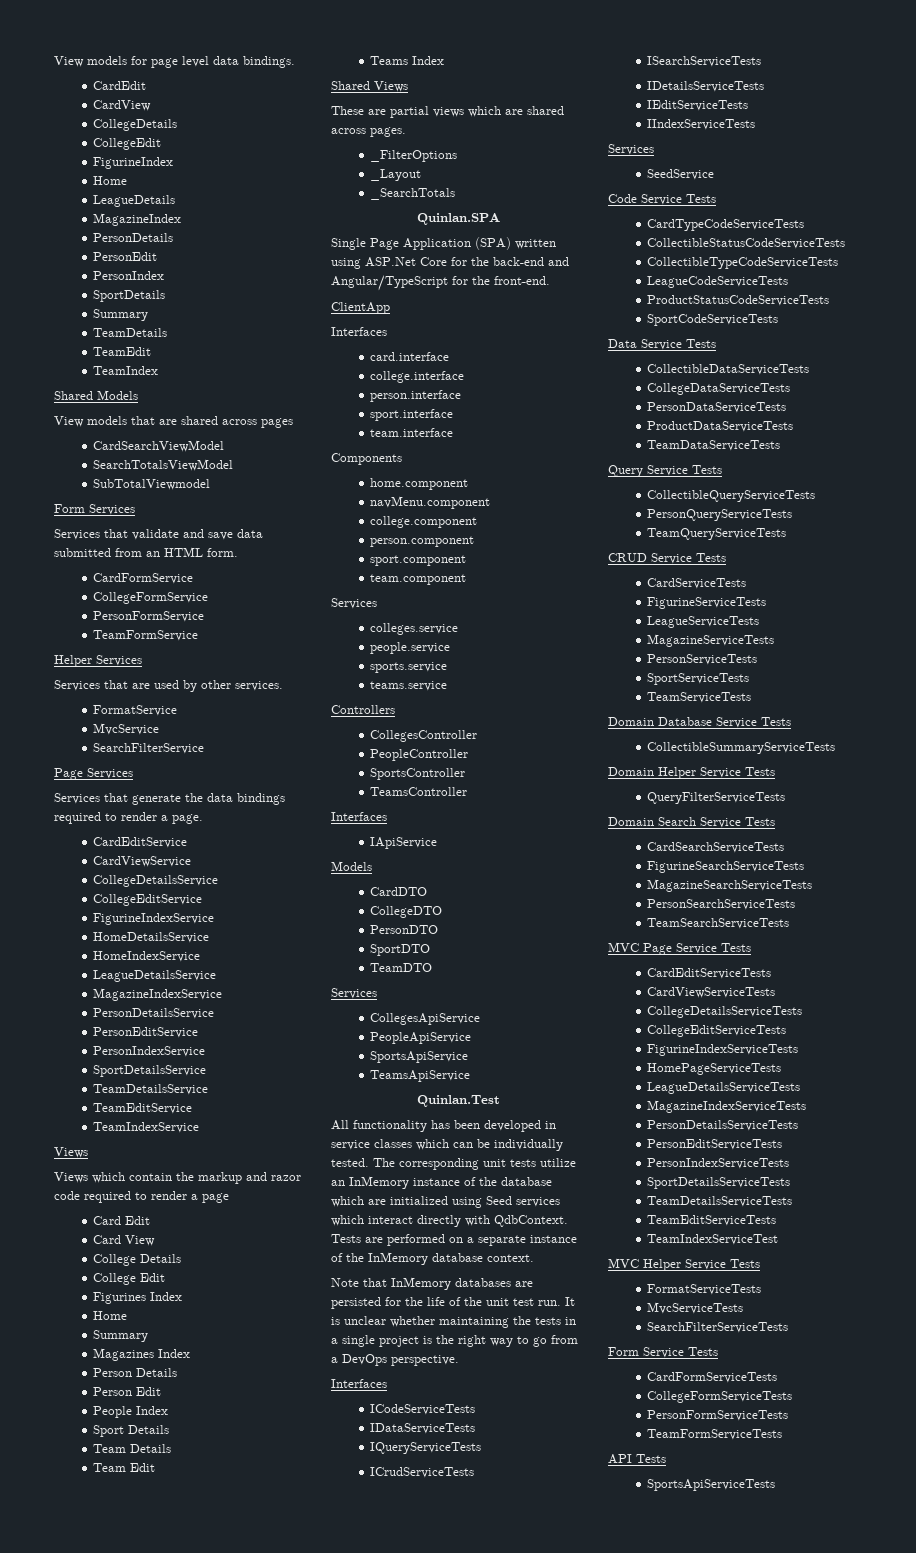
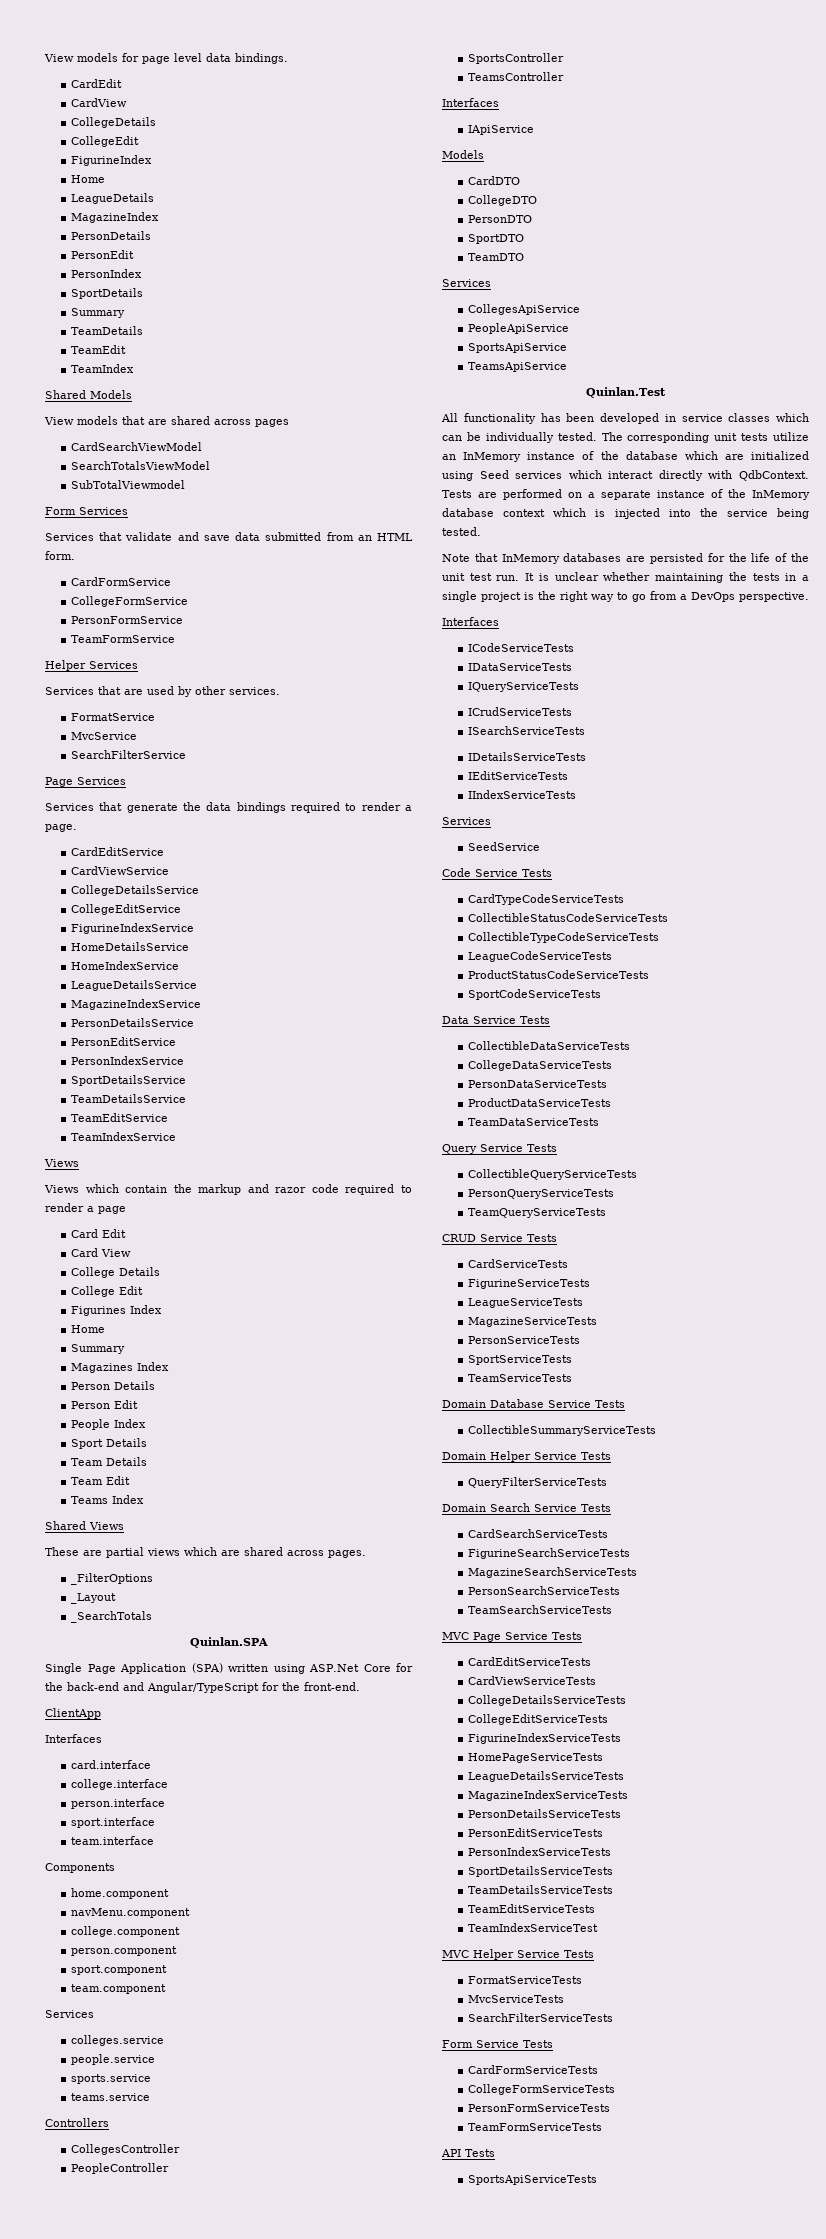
[487,1254,534,1262] context. -> [503,508,809,519] [442,527,481,536] context which is injected into the service being tested.

